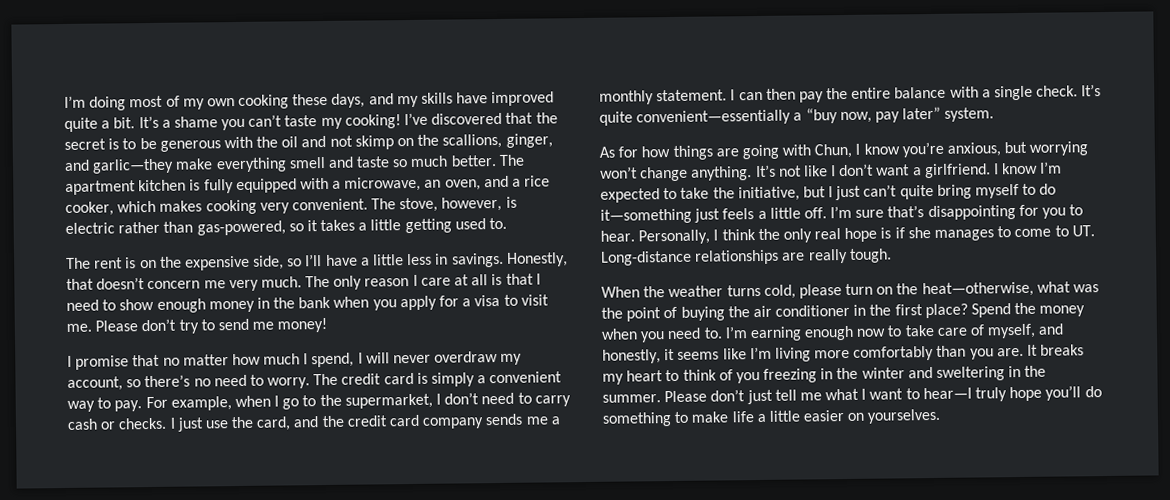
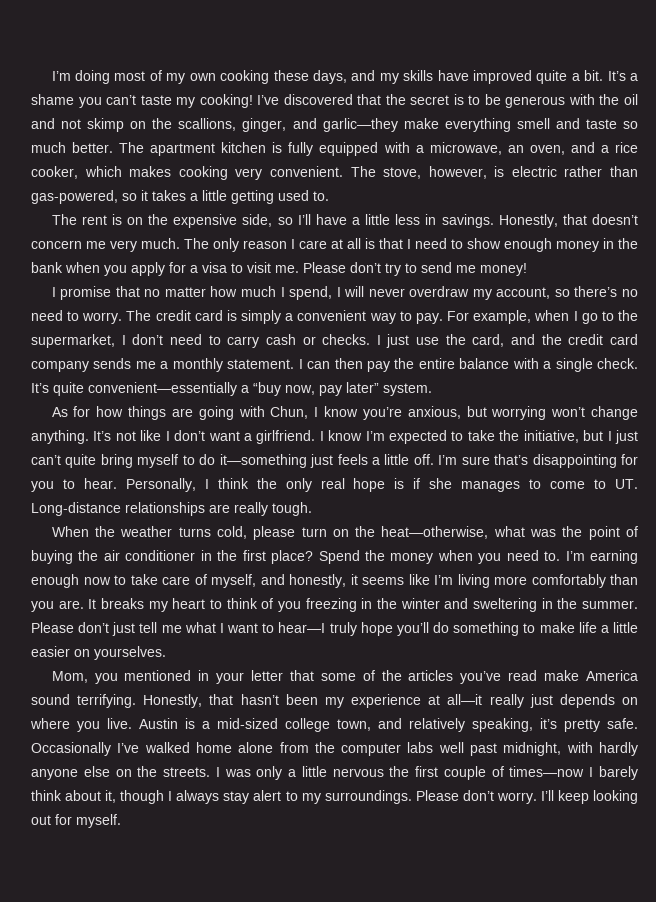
(942, 416) none -> [51,670,639,684] [31,694,638,708] [30,718,638,732] [31,742,638,756] [31,766,638,780] [31,790,638,804] [31,814,121,828] // Mom, you mentioned in your letter that some of the articles you’ve read make America sound terrifying. Honestly, that hasn’t been my experience at all—it really just depends on where you live. Austin is a mid-sized college town, and relatively speaking, it’s pretty safe. Occasionally I’ve walked home alone from the computer labs well past midnight, with hardly anyone else on the streets. I was only a little nervous the first couple of times—now I barely think about it, though I always stay alert to my surroundings. Please don’t worry. I’ll keep looking out for myself.

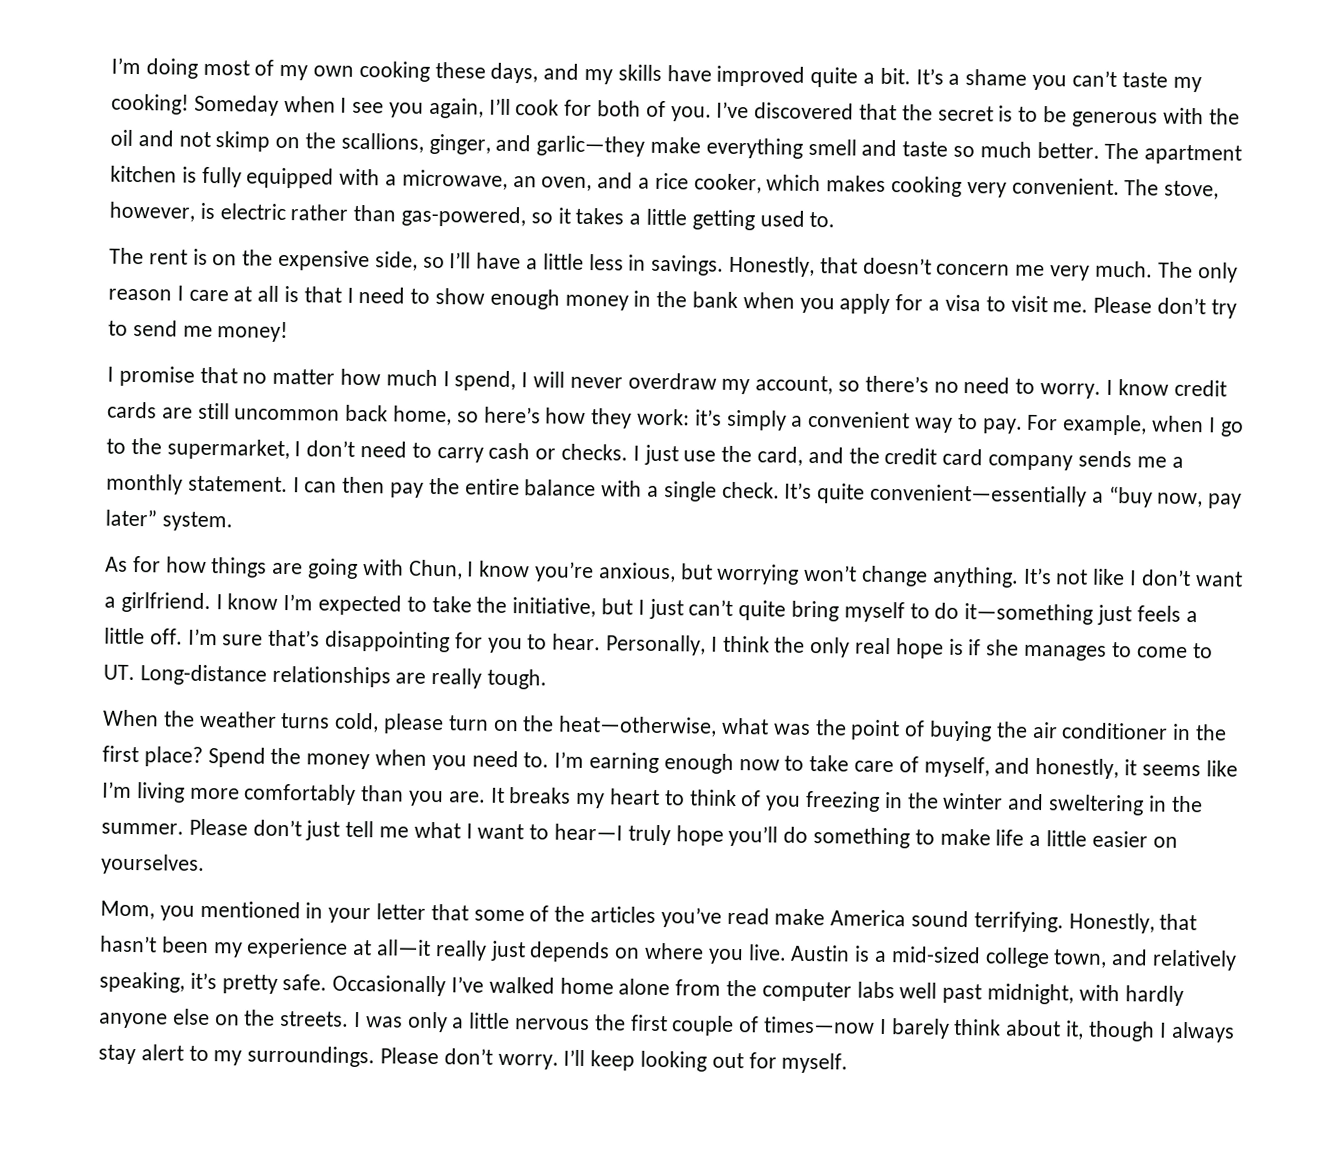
(253, 101) none -> [193,94,712,122] Someday when I see you again, I’ll cook for both of you.
[126,310,237,321] The credit card is -> [1105,379,1227,397] [107,401,722,429] I know credit cards are still uncommon back home, so here’s how they work: it’s

